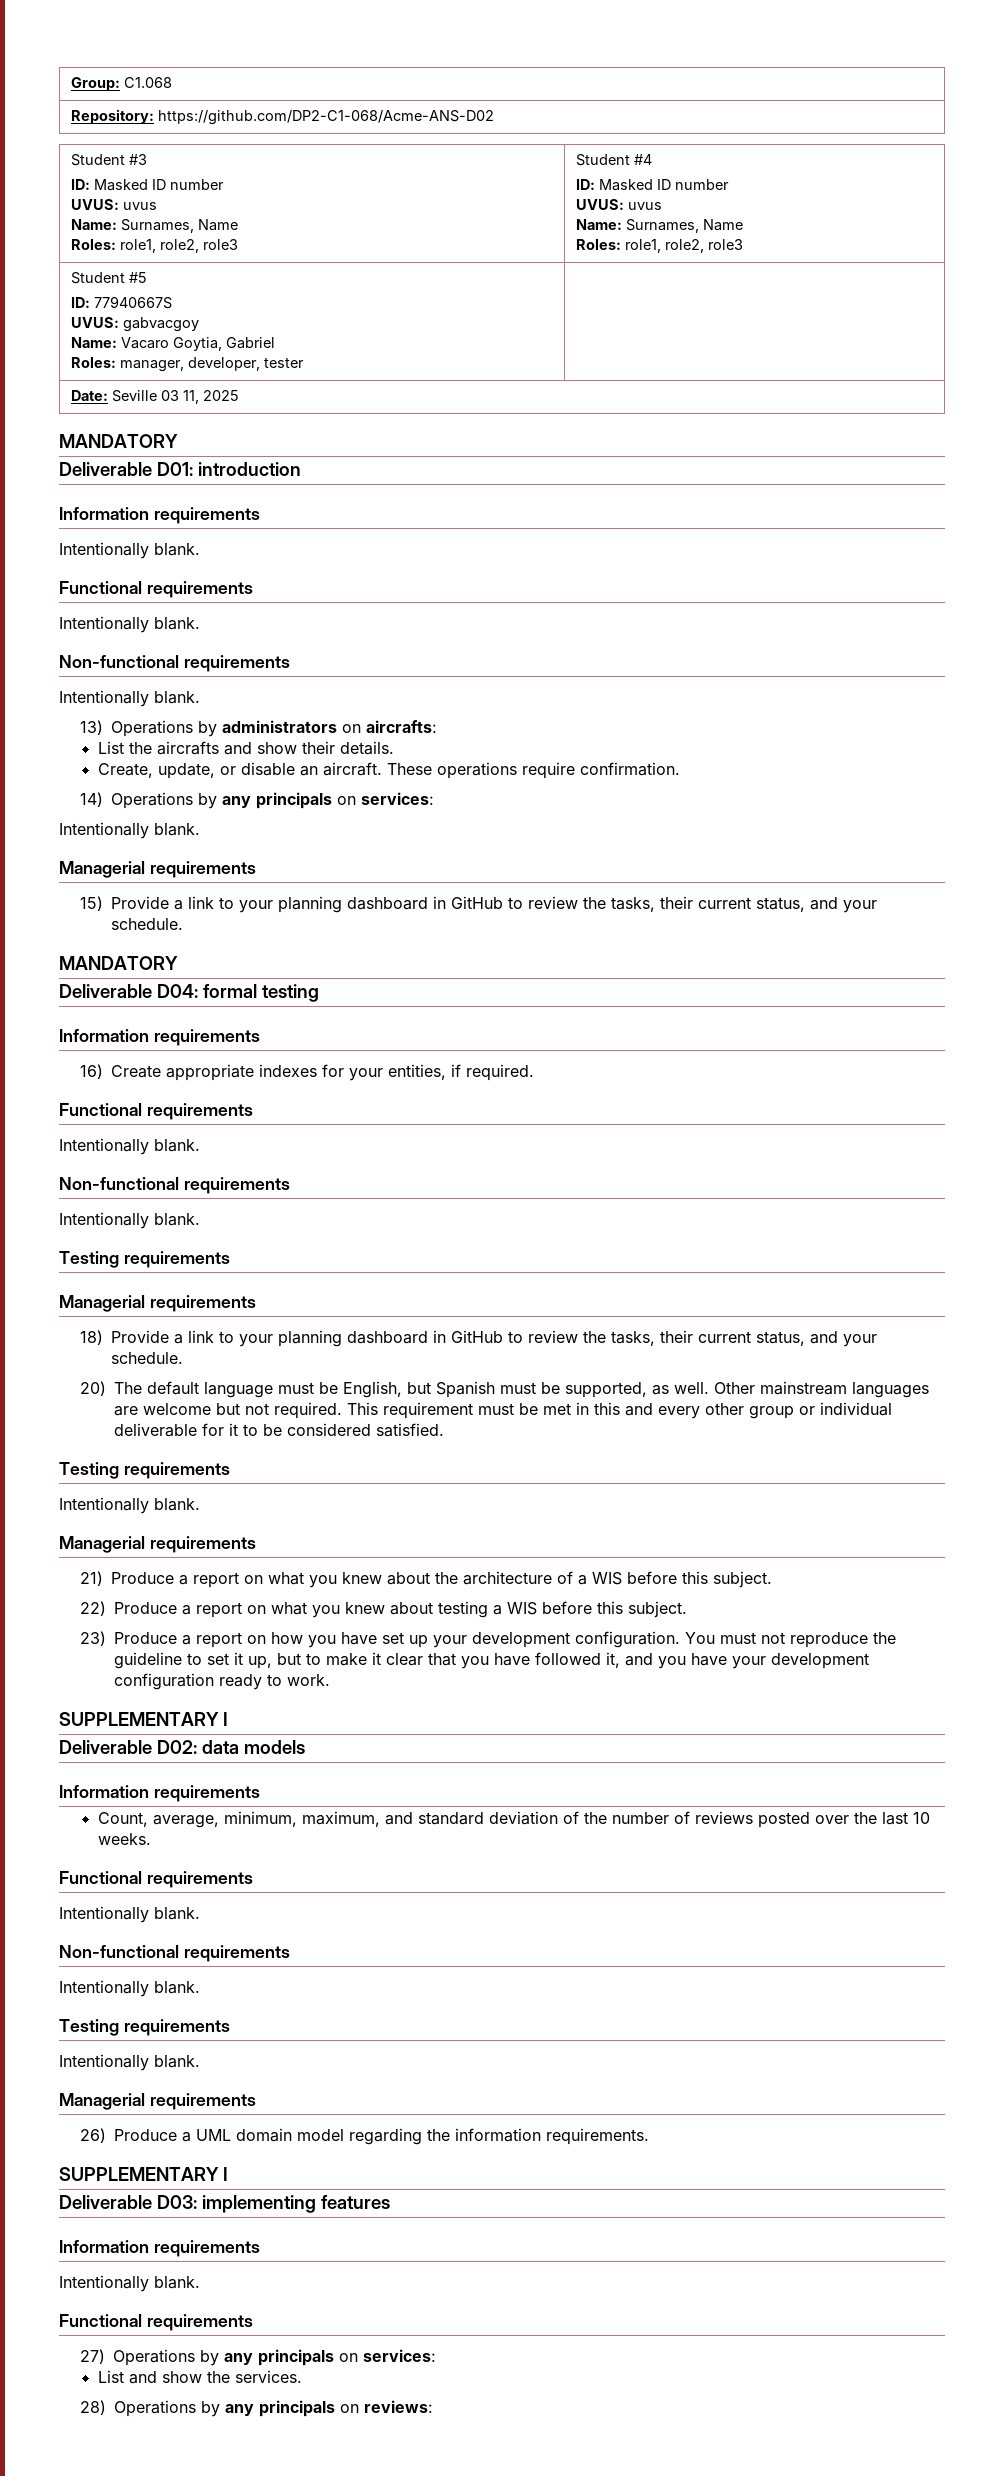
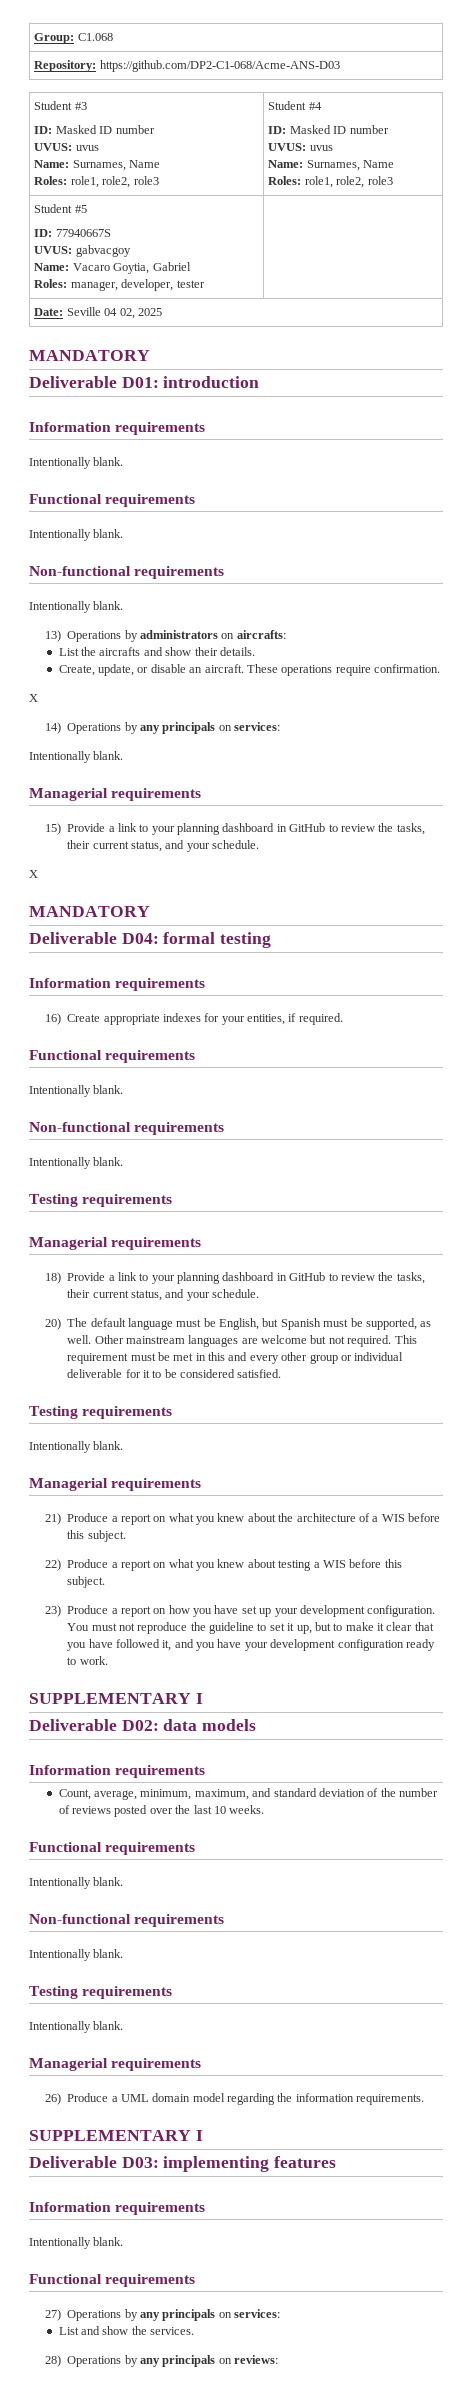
[157,110,494,125] https://github.com/DP2-C1-068/Acme-ANS-D02 -> [99,60,340,72] https://github.com/DP2-C1-068/Acme-ANS-D03
[160,390,199,404] 03 11, -> [104,308,135,319] 04 02,
(680, 769) none -> [29,694,38,702] // X
(184, 924) none -> [29,870,38,878] // X

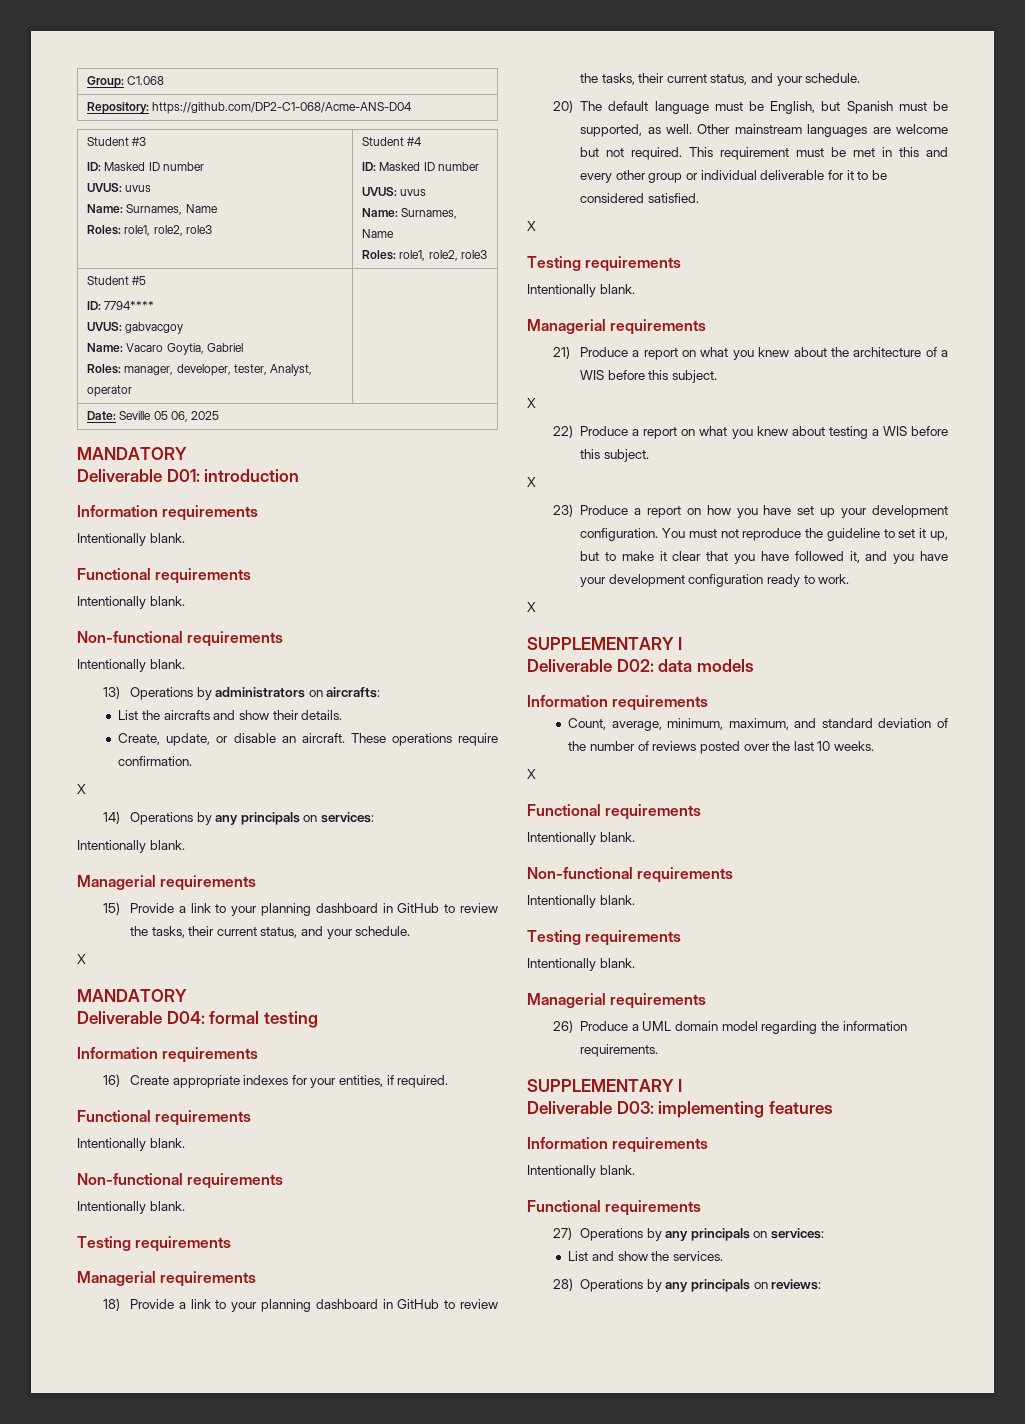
[99,60,340,72] https://github.com/DP2-C1-068/Acme-ANS-D03 -> [152,102,413,114] https://github.com/DP2-C1-068/Acme-ANS-D04
[55,229,111,237] 77940667S -> [104,301,155,310] 7794****
[176,280,205,288] tester -> [233,364,313,376] [87,385,133,397] tester, Analyst, operator
[104,308,135,319] 04 02, -> [153,411,188,422] 05 06,
(282, 1373) none -> [527,221,536,231] // X
(126, 1536) none -> [527,398,536,408] // X
(106, 1582) none -> [527,477,536,487] // X
(108, 1660) none -> [527,602,536,612] // X
(265, 1809) none -> [527,769,536,779] // X

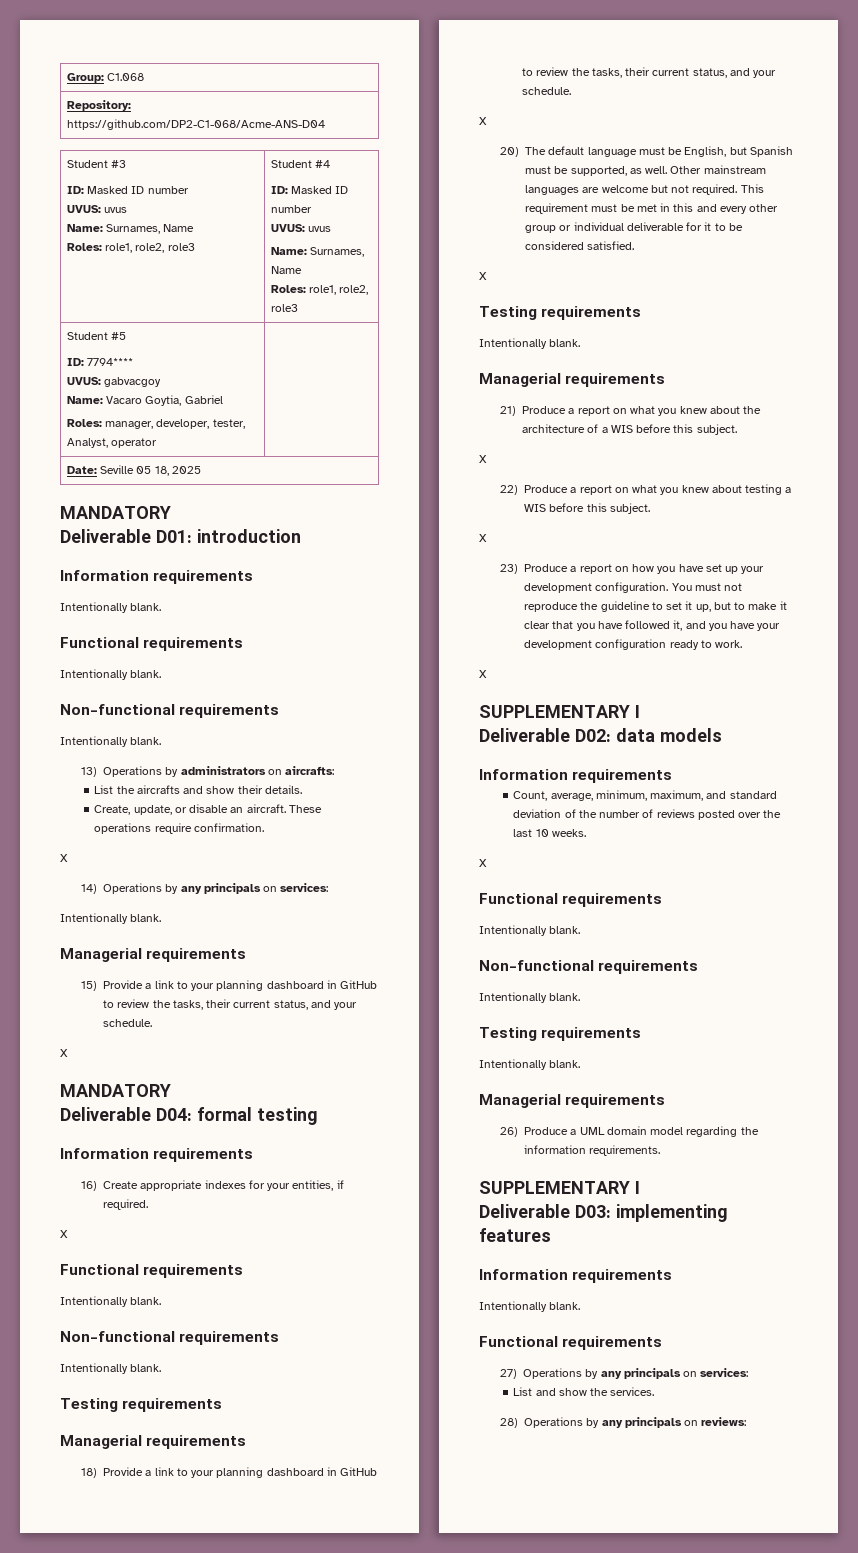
[170,411,188,422] 06, -> [154,466,169,476] 18,
(449, 1081) none -> [60,1230,68,1238] // X
(861, 78) none -> [479,117,487,125] // X

